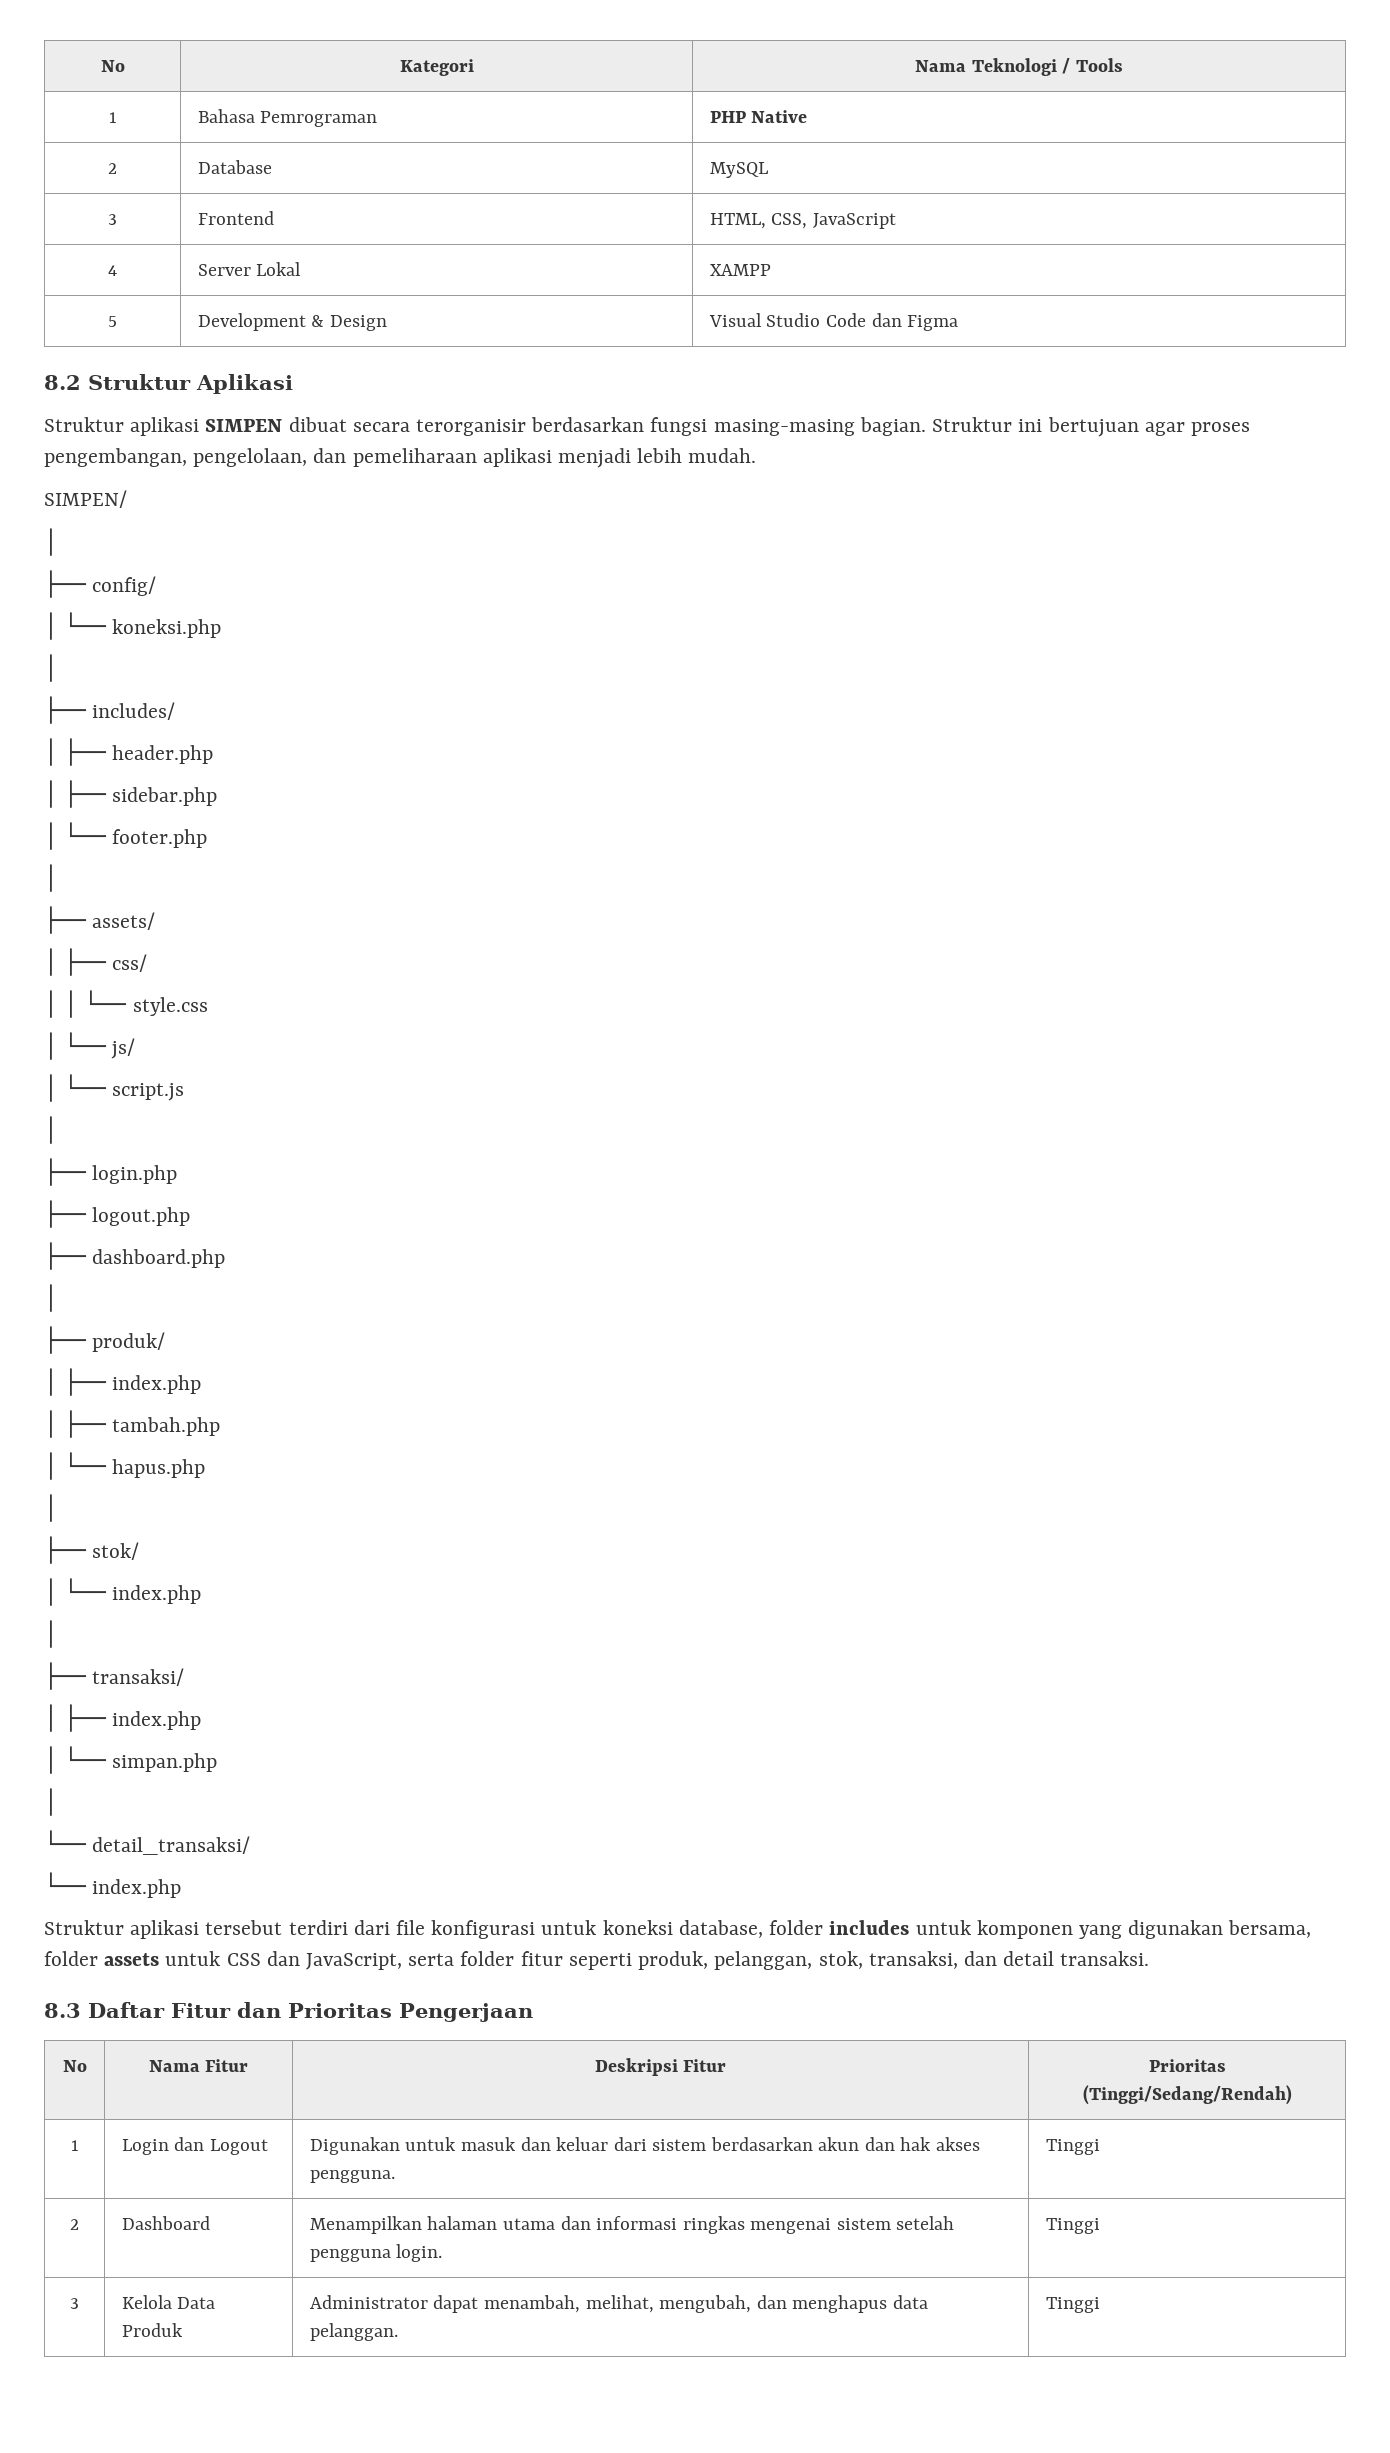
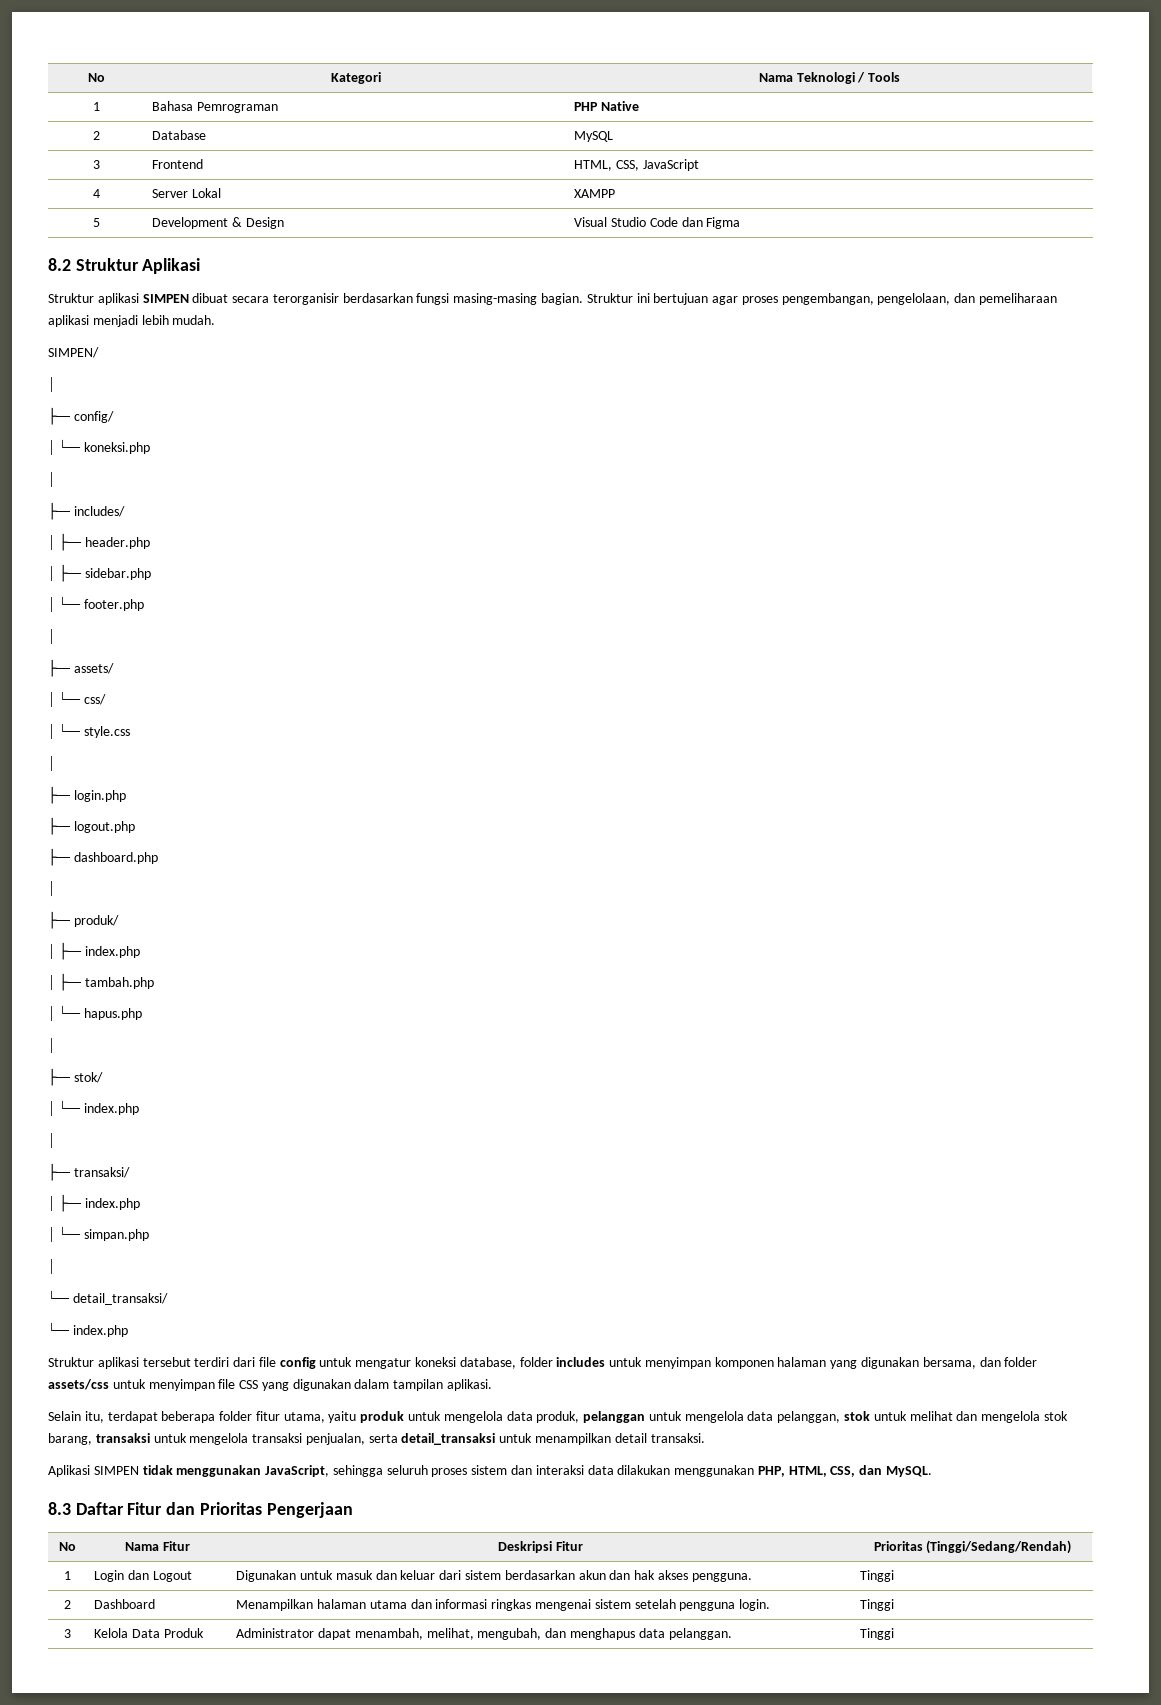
[64,948,108,976] ├── -> [58,691,81,704] └──
[64,990,79,1018] │ -> (55, 731) none
[44,1032,136,1060] [44,1074,185,1102] // │ └── js/ // │ └── script.js -> (130, 732) none
[431,1920,597,1939] konfigurasi untuk -> [279,1357,412,1369] config untuk mengatur
[976,1920,1312,1939] [44,1951,1150,1970] komponen yang digunakan bersama, folder assets untuk CSS dan JavaScript, serta folder fitur seperti produk, pelanggan, stok, transaksi, dan detail transaksi. -> [644,1357,1038,1369] [48,1379,493,1391] [48,1411,1068,1423] [48,1433,705,1445] [48,1465,933,1477] menyimpan komponen halaman yang digunakan bersama, dan folder assets/css untuk menyimpan file CSS yang digunakan dalam tampilan aplikasi. // Selain itu, terdapat beberapa folder fitur utama, yaitu produk untuk mengelola data produk, pelanggan untuk mengelola data pelanggan, stok untuk melihat dan mengelola stok barang, transaksi untuk mengelola transaksi penjualan, serta detail_transaksi untuk menampilkan detail transaksi. // Aplikasi SIMPEN tidak menggunakan JavaScript, sehingga seluruh proses sistem dan interaksi data dilakukan menggunakan PHP, HTML, CSS, dan MySQL.

